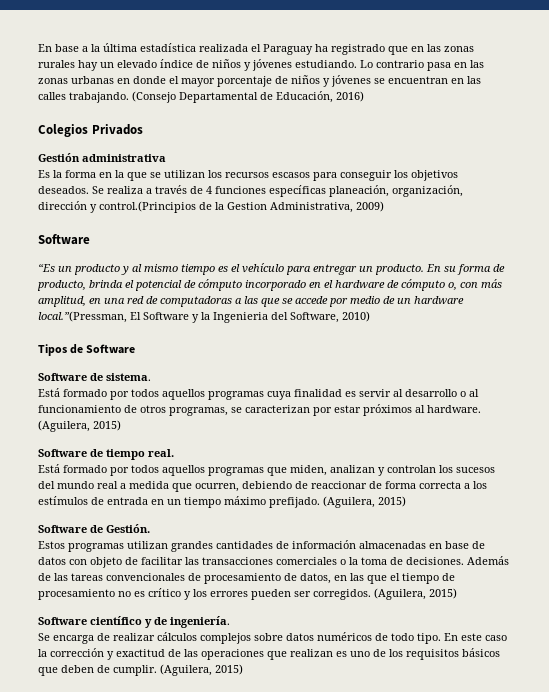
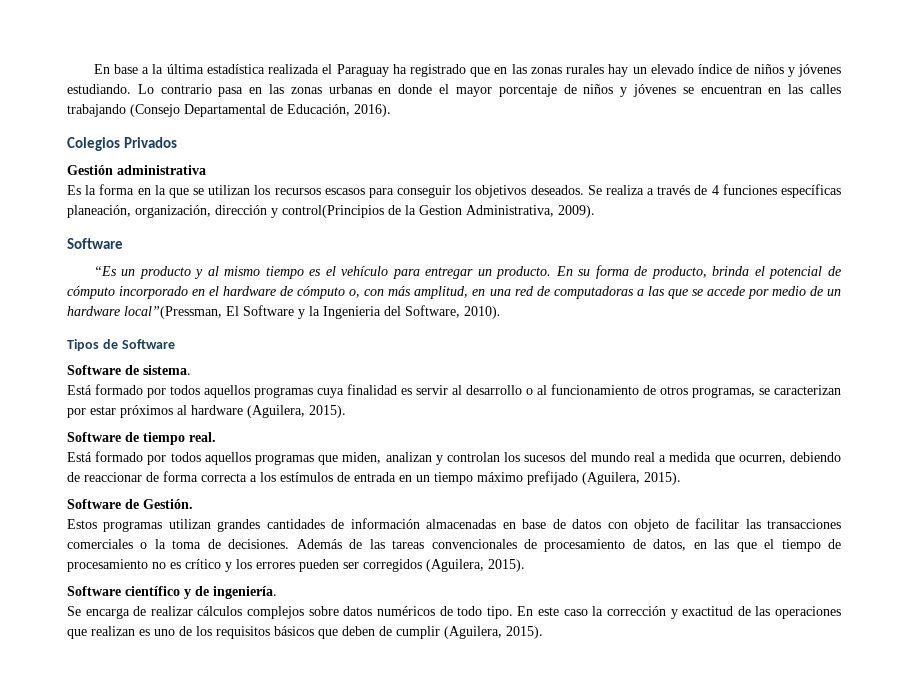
[69,92,129,103] trabajando. -> [67,104,126,117] trabajando
[336,91,364,102] 2016) -> [354,104,391,117] 2016).
[99,201,196,213] control.(Principios -> [282,205,384,218] control(Principios
[356,201,384,212] 2009) -> [558,205,595,218] 2009).
[38,311,127,323] local.”(Pressman, -> [124,306,222,319] local”(Pressman,
[342,311,370,322] 2010) -> [464,306,501,319] 2010).
[427,405,481,413] [38,420,121,432] hardware. (Aguilera, 2015) -> [191,405,346,418] hardware (Aguilera, 2015).
[269,496,406,508] prefijado. (Aguilera, 2015) -> [527,471,681,485] prefijado (Aguilera, 2015).
[313,588,457,600] corregidos. (Aguilera, 2015) -> [363,559,525,572] corregidos (Aguilera, 2015).
[113,664,243,676] cumplir. (Aguilera, 2015) -> [396,626,543,639] cumplir (Aguilera, 2015).

